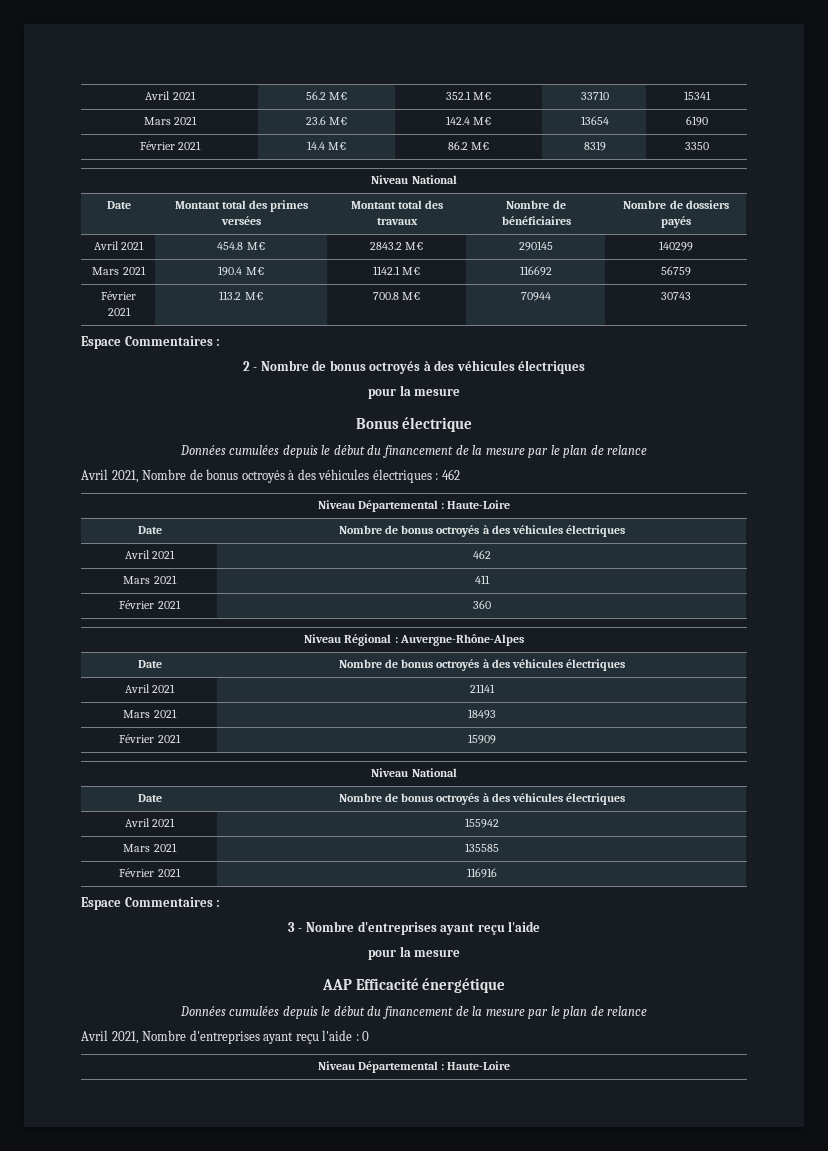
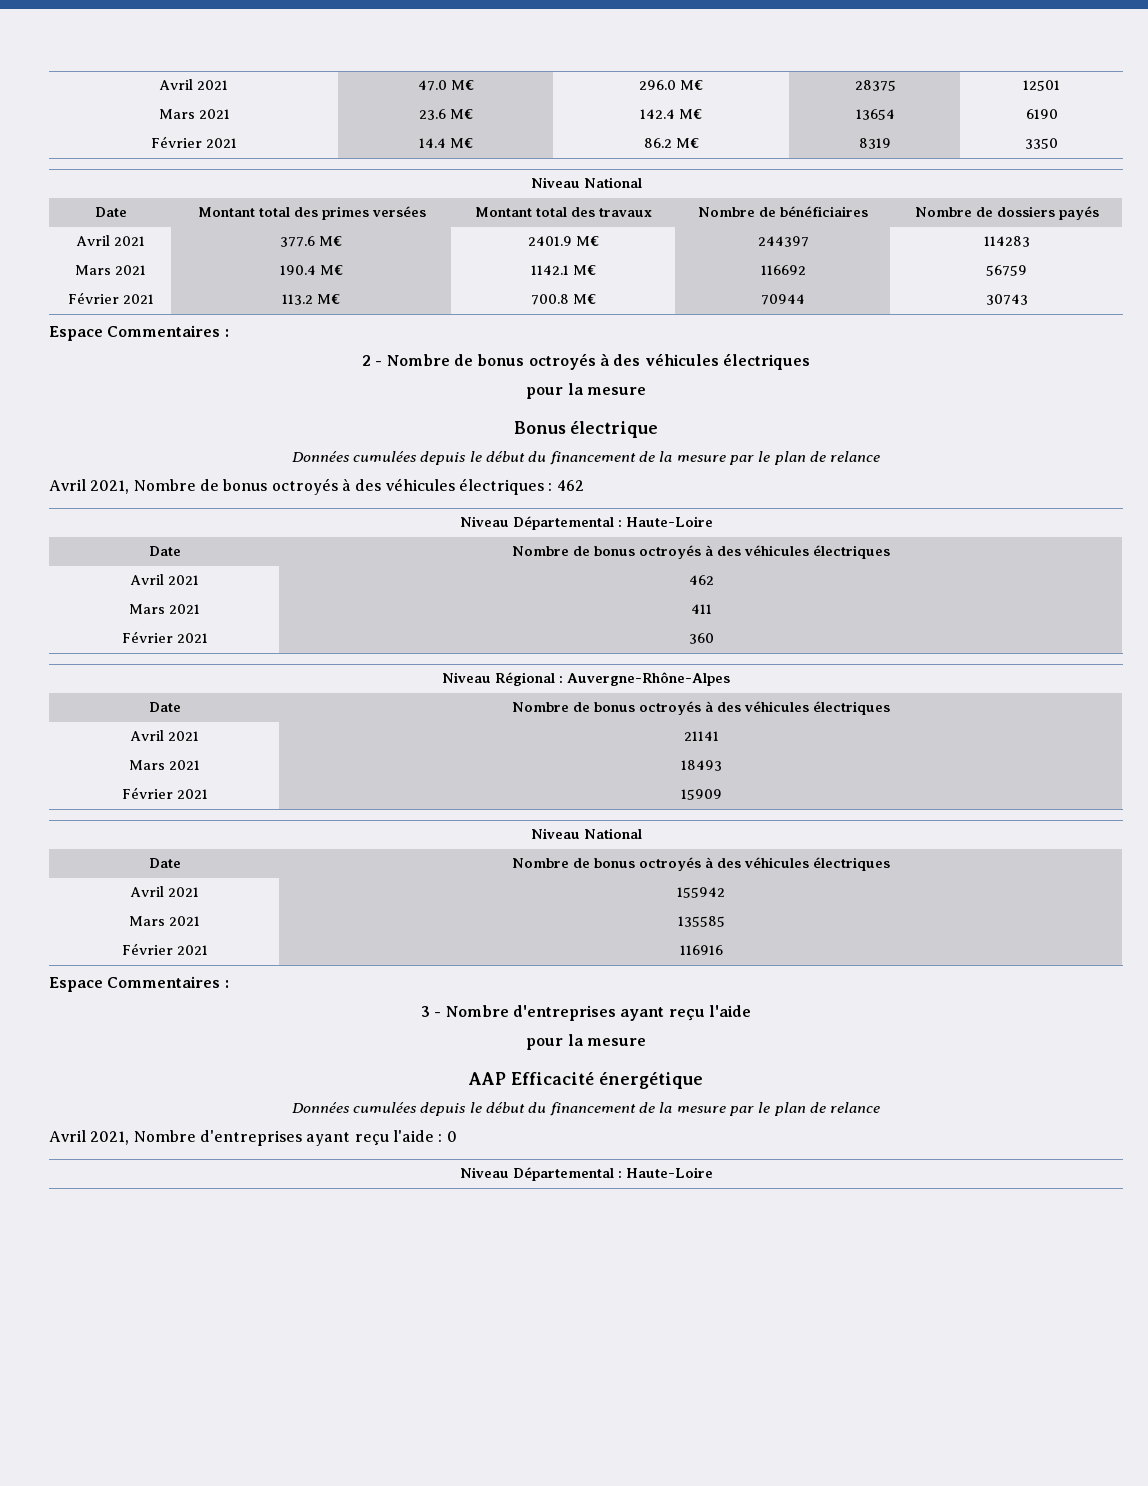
[145,91,196,100] [305,91,349,100] [445,91,493,100] [580,91,609,100] [683,91,711,100] Avril 2021 | 56.2 M€ | 352.1 M€ | 33710 | 15341 -> [159,79,228,90] [417,80,475,91] [639,80,704,90] [854,80,896,91] [1023,80,1060,91] Avril 2021 | 47.0 M€ | 296.0 M€ | 28375 | 12501
[217,242,266,250] [369,242,425,250] [519,241,553,251] [659,241,693,251] 454.8 M€ | 2843.2 M€ | 290145 | 140299 -> [280,236,343,247] [527,236,600,246] [757,236,809,247] [983,236,1030,247] 377.6 M€ | 2401.9 M€ | 244397 | 114283

